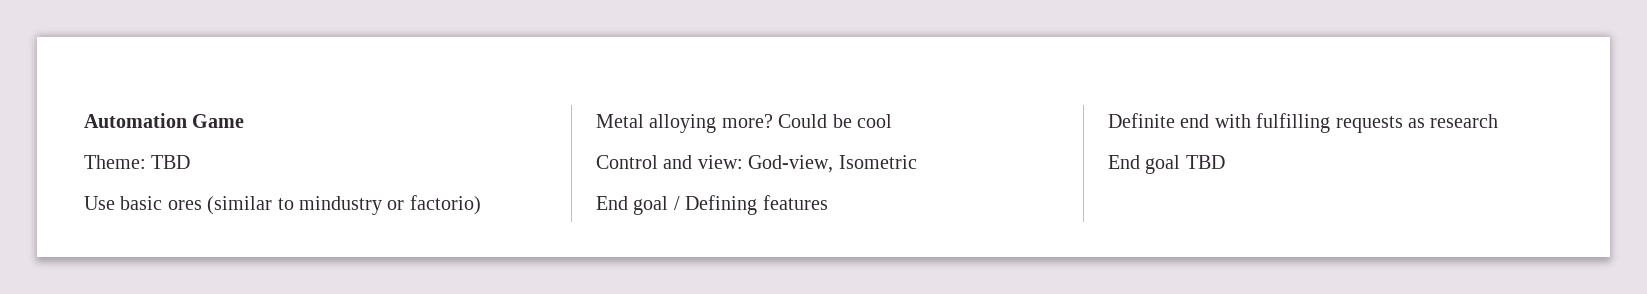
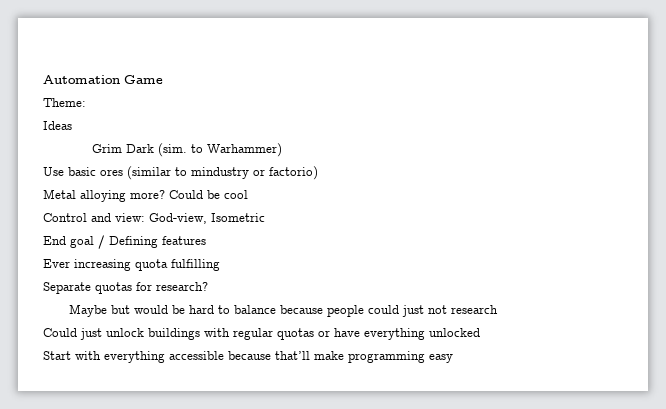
[151,155,191,169] TBD -> [43,121,72,130] [92,143,283,157] // Ideas // Grim Dark (sim. to Warhammer)
[1108,113,1499,133] [1108,155,1225,174] Definite end with fulfilling requests as research // End goal TBD -> [43,259,220,271] [43,282,208,294] [69,304,499,317] [43,328,480,340] [43,351,453,363] Ever increasing quota fulfilling // Separate quotas for research? // Maybe but would be hard to balance because people could just not research // Could just unlock buildings with regular quotas or have everything unlocked // Start with everything accessible because that’ll make programming easy

